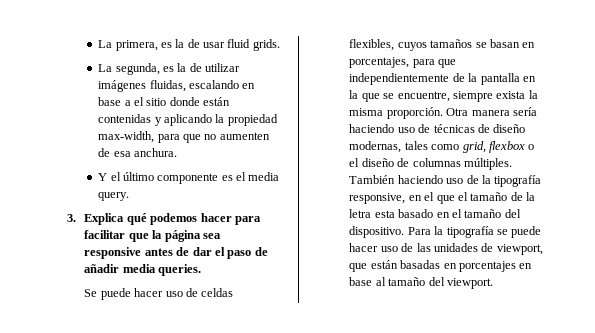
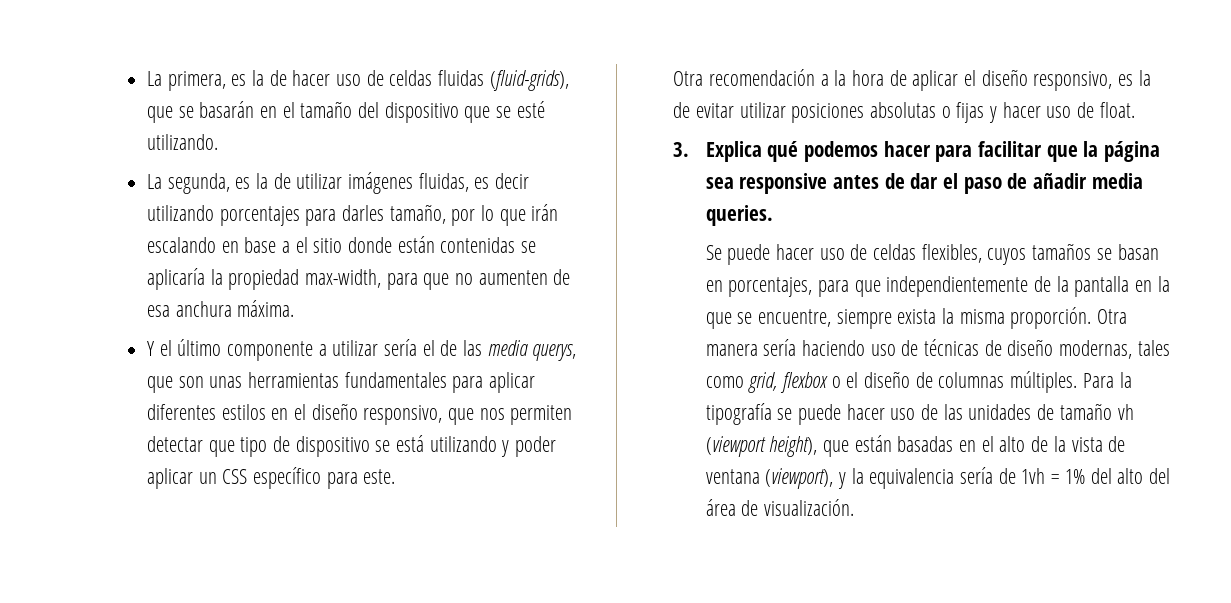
[203,39,280,51] usar fluid grids. -> [292,70,569,91] [146,101,545,123] [146,134,218,150] hacer uso de celdas fluidas (fluid-grids), que se basarán en el tamaño del dispositivo que se esté utilizando.
(186, 86) none -> [474,173,529,189] [146,204,559,226] es decir utilizando porcentajes para darles tamaño, por lo que irán
[154,114,212,126] y aplicando -> [520,241,536,253] [146,268,205,290] se aplicaría
[133,148,177,157] anchura. -> [175,300,295,317] anchura máxima.
[221,172,280,181] [98,192,130,201] es el media query. -> [318,339,577,361] [146,372,535,393] [146,403,573,425] [146,435,556,457] [146,467,396,489] [673,69,1151,91] [673,102,1135,123] a utilizar sería el de las media querys, que son unas herramientas fundamentales para aplicar diferentes estilos en el diseño responsivo, que nos permiten detectar que tipo de dispositivo se está utilizando y poder aplicar un CSS específico para este. // Otra recomendación a la hora de aplicar el diseño responsivo, es la de evitar utilizar posiciones absolutas o fijas y hacer uso de float.
[349,175,542,187] [349,192,536,204] [349,209,521,218] [349,226,405,238] También haciendo uso de la tipografía responsive, en el que el tamaño de la letra esta basado en el tamaño del dispositivo. -> (1078, 382) none
[496,244,543,255] [349,260,533,272] [349,277,493,289] viewport, que están basadas en porcentajes en base al tamaño del viewport. -> [1059,403,1134,420] [705,435,1126,457] [705,467,1170,489] [705,499,855,516] tamaño vh (viewport height), que están basadas en el alto de la vista de ventana (viewport), y la equivalencia sería de 1vh = 1% del alto del área de visualización.

